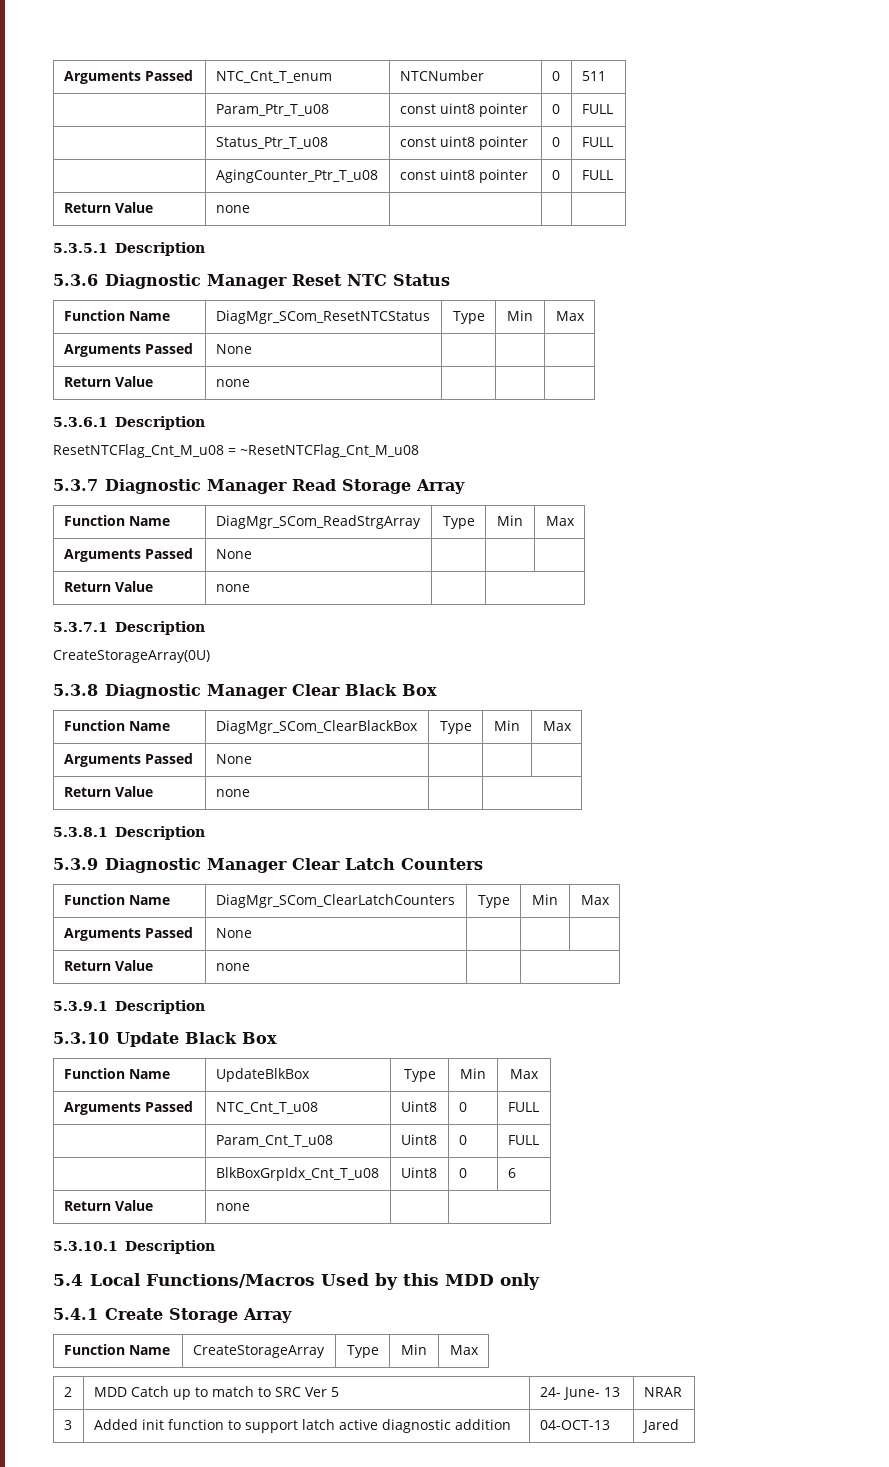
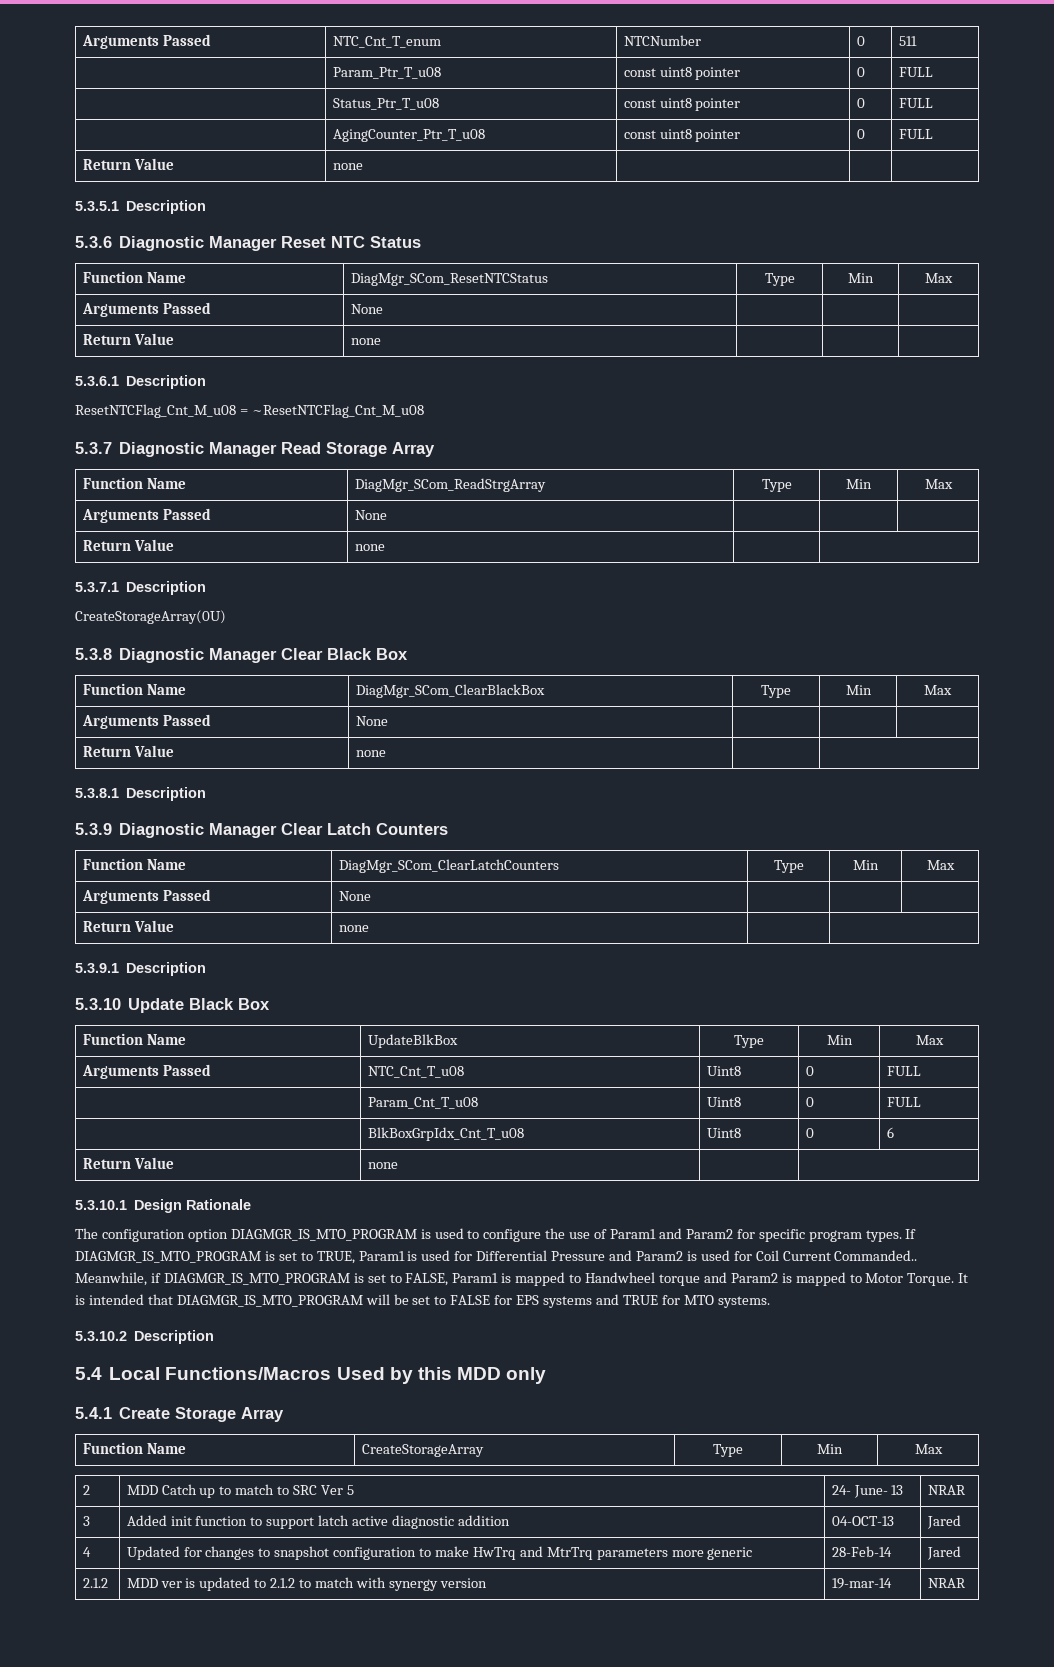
(118, 1246) none -> [134,1199,252,1213] [75,1228,917,1242] [75,1250,918,1264] [75,1272,969,1286] [75,1294,770,1308] [75,1331,127,1341] Design Rationale // The configuration option DIAGMGR_IS_MTO_PROGRAM is used to configure the use of Param1 and Param2 for specific program types. If DIAGMGR_IS_MTO_PROGRAM is set to TRUE, Param1 is used for Differential Pressure and Param2 is used for Coil Current Commanded.. Meanwhile, if DIAGMGR_IS_MTO_PROGRAM is set to FALSE, Param1 is mapped to Handwheel torque and Param2 is mapped to Motor Torque. It is intended that DIAGMGR_IS_MTO_PROGRAM will be set to FALSE for EPS systems and TRUE for MTO systems. // 5.3.10.2
(679, 1426) none -> [82,1547,91,1557] [126,1546,753,1560] [831,1546,892,1557] [926,1546,961,1560] [82,1578,108,1588] [126,1577,487,1591] [831,1578,892,1589] [927,1578,966,1588] // 4 | Updated for changes to snapshot configuration to make HwTrq and MtrTrq parameters more generic | 28-Feb-14 | Jared // 2.1.2 | MDD ver is updated to 2.1.2 to match with synergy version | 19-mar-14 | NRAR

